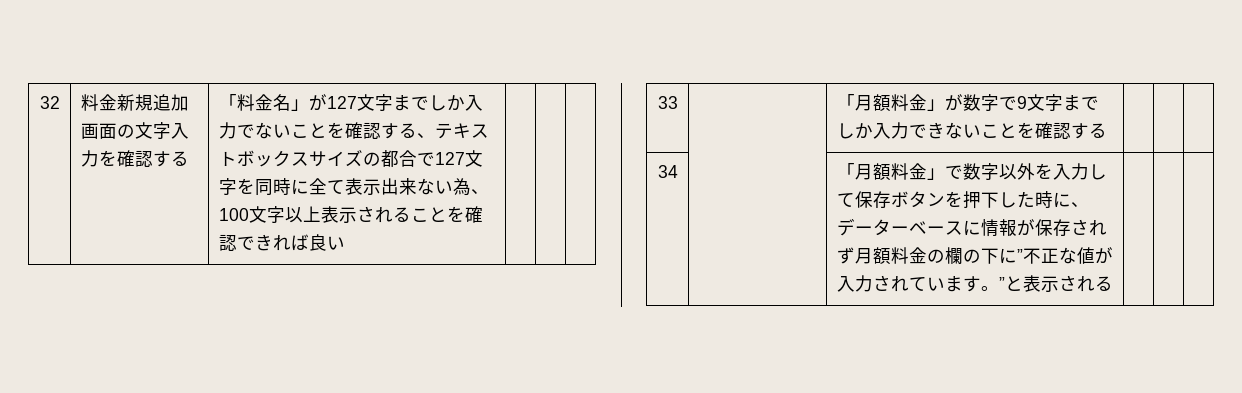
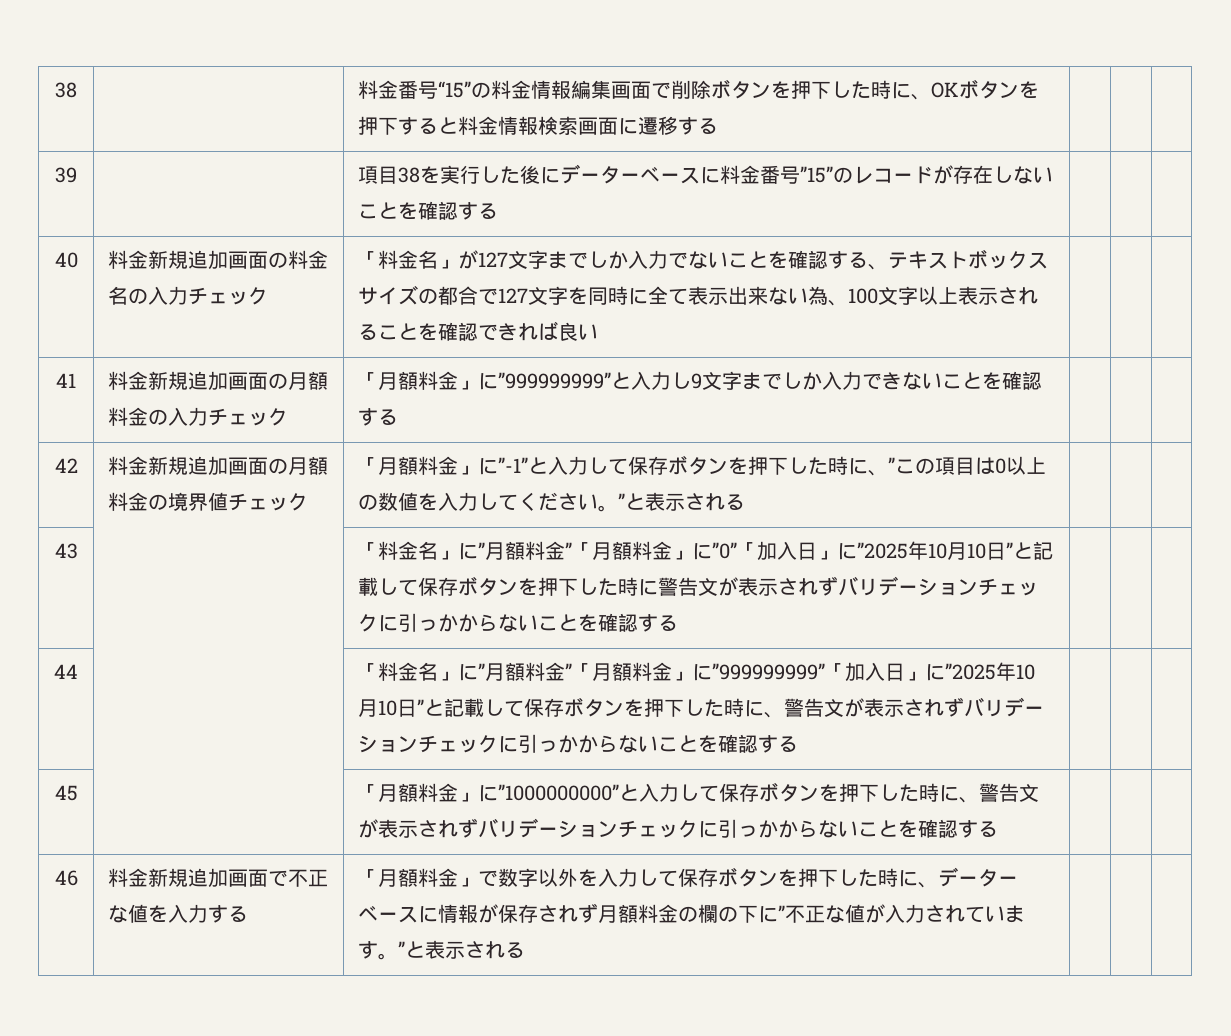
[39,96,60,109] [80,94,189,111] [80,122,189,139] [80,150,189,167] 32 | 料金新規追加画面の文字入力を確認する -> [55,82,77,98] [358,79,1040,100] [358,116,719,135] [55,167,77,183] [358,164,1054,184] [358,201,499,220] [54,252,78,268] [108,250,329,270] [108,286,269,305] 38 | | 料金番号“15”の料金情報編集画面で削除ボタンを押下した時に、OKボタンを押下すると料金情報検索画面に遷移する | | | // 39 | | 項目38を実行した後にデーターベースに料金番号”15”のレコードが存在しないことを確認する | | | // 40 | 料金新規追加画面の料金名の入力チェック
[657,96,678,109] [836,94,1017,111] 33 | | 「月額料金」が数字で -> [56,373,76,388] [108,371,329,391] [108,407,289,426] [358,371,692,390] 41 | 料金新規追加画面の月額料金の入力チェック | 「月額料金」に”999999999”と入力し
[657,165,678,178] 34 | -> [54,458,78,473] [108,456,329,476] [108,492,309,511] [358,455,1047,476] [358,492,746,512] [54,543,78,559] [358,541,1054,561] [358,576,1039,596] [358,613,679,632] [54,664,78,679] [358,662,1036,682] [358,697,1045,718] [358,734,799,753] [54,785,78,801] [358,782,1040,803] [358,818,999,838] [54,870,78,886] [108,868,329,888] [108,904,249,923] 42 | 料金新規追加画面の月額料金の境界値チェック | 「月額料金」に”-1”と入力して保存ボタンを押下した時に、”この項目は0以上の数値を入力してください。”と表示される | | | // 43 | | 「料金名」に”月額料金”「月額料金」に”0”「加入日」に”2025年10月10日”と記載して保存ボタンを押下した時に警告文が表示されずバリデーションチェックに引っかからないことを確認する | | | // 44 | | 「料金名」に”月額料金”「月額料金」に”999999999”「加入日」に”2025年10月10日”と記載して保存ボタンを押下した時に、警告文が表示されずバリデーションチェックに引っかからないことを確認する | | | // 45 | | 「月額料金」に”1000000000”と入力して保存ボタンを押下した時に、警告文が表示されずバリデーションチェックに引っかからないことを確認する | | | // 46 | 料金新規追加画面で不正な値を入力する

